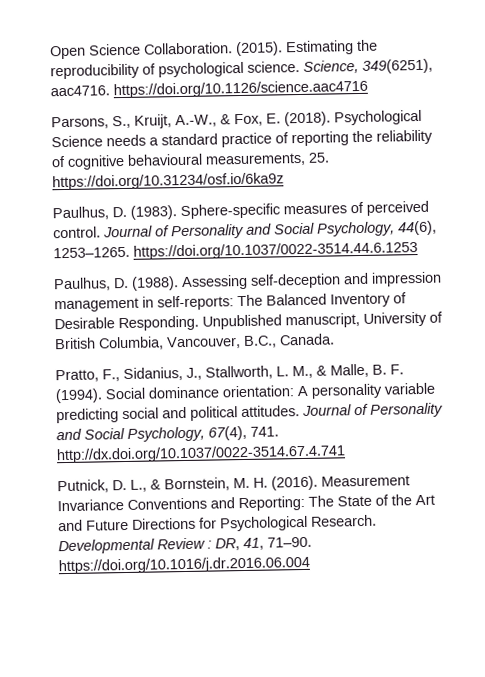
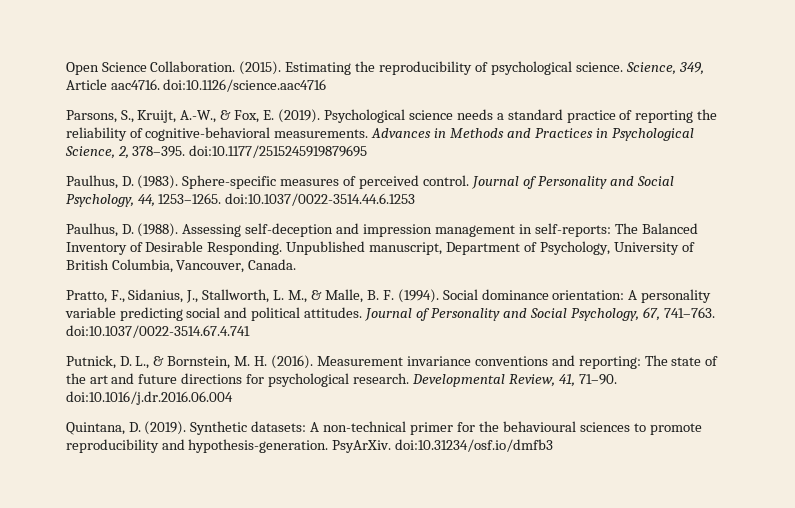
[362,58,434,74] [50,79,369,99] 349(6251), aac4716. https://doi.org/10.1126/science.aac4716 -> [678,62,704,75] [65,79,327,92] 349, Article aac4716. doi:10.1126/science.aac4716
[284,109,423,127] [51,135,104,148] (2018). Psychological Science -> [278,109,453,123] (2019). Psychological science
[67,152,331,170] [52,172,285,191] cognitive behavioural measurements, 25. https://doi.org/10.31234/osf.io/6ka9z -> [145,127,694,141] [64,145,368,159] cognitive-behavioral measurements. Advances in Methods and Practices in Psychological Science, 2, 378–395. doi:10.1177/2515245919879695
[398,220,438,236] [53,241,419,260] 44(6), 1253–1265. https://doi.org/10.1037/0022-3514.44.6.1253 -> [137,193,416,207] 44, 1253–1265. doi:10.1037/0022-3514.44.6.1253
(361, 320) none -> [446,241,610,255] Department of Psychology,
[243,335,278,348] B.C., -> (245, 266) none
[208,425,280,441] [56,444,347,464] 67(4), 741. http://dx.doi.org/10.1037/0022-3514.67.4.741 -> [642,307,715,321] [65,325,250,338] 67, 741–763. doi:10.1037/0022-3514.67.4.741
[57,494,436,512] [58,514,378,532] [58,536,313,555] [58,555,311,575] Invariance Conventions and Reporting: The State of the Art and Future Directions for Psychological Research. Developmental Review : DR, 41, 71–90. https://doi.org/10.1016/j.dr.2016.06.004 -> [406,355,719,369] [65,373,617,387] [65,391,233,405] [65,421,702,435] [65,439,554,453] invariance conventions and reporting: The state of the art and future directions for psychological research. Developmental Review, 41, 71–90. doi:10.1016/j.dr.2016.06.004 // Quintana, D. (2019). Synthetic datasets: A non-technical primer for the behavioural sciences to promote reproducibility and hypothesis-generation. PsyArXiv. doi:10.31234/osf.io/dmfb3

